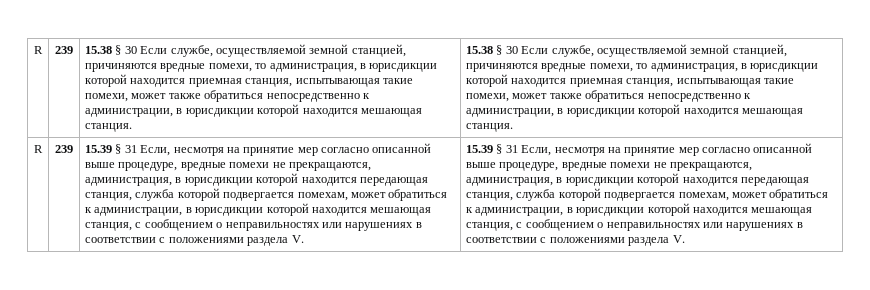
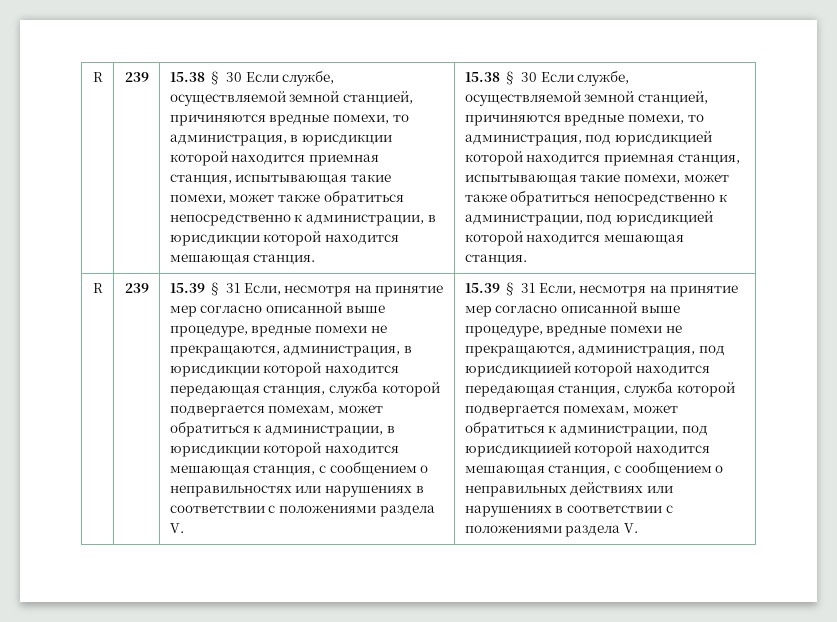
[740,63,819,72] в юрисдикции -> [585,131,712,146] под юрисдикцией
[557,108,635,117] в юрисдикции -> [586,211,713,226] под юрисдикцией
[556,177,634,186] в юрисдикции -> [698,345,725,356] [464,362,571,377] под юрисдикциией
[566,203,813,216] [466,219,701,231] в юрисдикции которой находится мешающая станция, с сообщением о неправильностях -> [681,425,708,436] [464,442,710,457] [464,461,724,476] [464,482,644,497] под юрисдикциией которой находится мешающая станция, с сообщением о неправильных действиях

